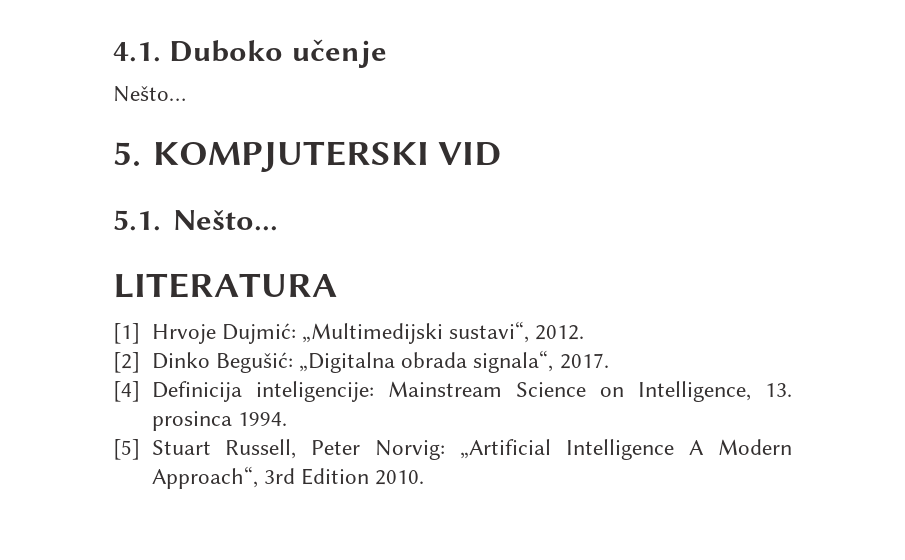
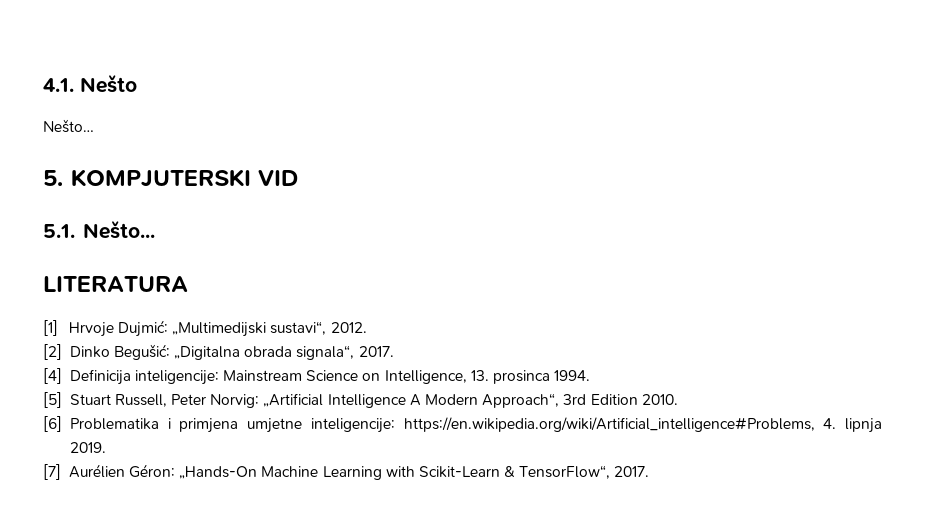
[169,39,387,68] Duboko učenje -> [80,74,137,93] Nešto
(425, 477) none -> [43,416,882,433] [69,442,106,453] [43,464,650,480] // [6] Problematika i primjena umjetne inteligencije: https://en.wikipedia.org/wiki/Artificial_intelligence#Problems, 4. lipnja 2019. // [7] Aurélien Géron: „Hands-On Machine Learning with Scikit-Learn & TensorFlow“, 2017.

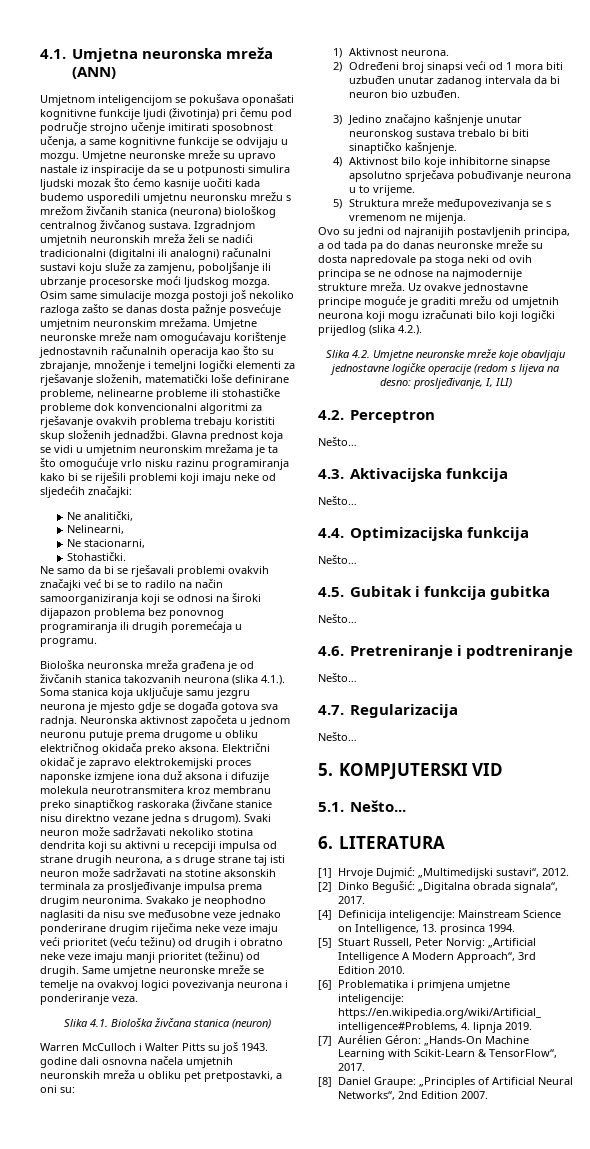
[43,74,137,93] 4.1. Nešto -> [40,47,273,62] [71,67,116,79] [40,94,294,106] [40,108,292,120] [40,122,273,134] [40,136,288,148] [40,150,276,162] [40,165,290,176] [40,178,260,190] [40,192,291,204] [40,206,276,218] [40,220,255,232] [40,234,253,246] [40,248,271,260] [40,262,271,274] [40,276,270,288] [40,290,294,302] [40,304,281,316] [40,318,257,330] [40,332,286,344] [39,346,274,358] [40,360,295,372] [40,374,289,386] [40,388,280,400] [40,403,262,414] [40,416,275,428] [40,430,283,442] [40,444,278,456] [40,458,289,470] [40,472,276,484] [40,486,132,498] [67,511,134,521] [67,525,125,534] [67,539,146,548] [67,552,127,561] [40,565,269,577] [40,579,223,591] [40,593,261,605] [40,608,224,619] [40,621,242,633] [40,638,97,647] [40,660,254,672] [40,674,285,685] [40,687,250,699] [40,702,278,713] [40,715,290,727] [40,730,258,741] [40,743,270,755] [40,757,251,769] [40,771,269,783] [40,786,271,794] [40,799,272,811] [40,814,271,825] [40,827,253,836] [40,841,277,852] [40,855,285,866] [40,868,276,877] [40,882,262,893] [40,896,266,907] [40,910,281,921] [40,923,278,935] [40,937,283,949] [40,951,260,963] [40,965,264,977] [40,980,288,991] [40,994,138,1005] [64,1018,271,1029] [40,1042,268,1054] [40,1056,233,1068] [40,1070,282,1082] [40,1085,75,1093] [333,48,449,58] [333,61,563,73] [348,76,560,87] [348,90,460,98] [333,114,522,126] [348,129,529,140] [348,142,457,154] [333,157,550,168] [348,170,571,182] [348,185,415,196] [333,198,551,210] [348,213,466,224] [318,227,570,238] [318,240,543,252] [318,255,532,266] [318,269,522,280] [318,282,528,294] [318,296,559,308] [318,310,555,322] [318,325,422,336] [326,349,566,361] [330,363,560,375] [379,378,512,389] [318,410,435,423] [318,437,357,446] [318,468,508,482] [318,496,357,505] [318,527,529,541] [318,555,357,564] [318,586,550,600] [318,614,357,623] [318,645,573,659] [318,673,357,682] [318,704,458,718] 4.1. Umjetna neuronska mreža (ANN) // Umjetnom inteligencijom se pokušava oponašati kognitivne funkcije ljudi (životinja) pri čemu pod područje strojno učenje imitirati sposobnost učenja, a same kognitivne funkcije se odvijaju u mozgu. Umjetne neuronske mreže su upravo nastale iz inspiracije da se u potpunosti simulira ljudski mozak što ćemo kasnije uočiti kada budemo usporedili umjetnu neuronsku mrežu s mrežom živčanih stanica (neurona) biološkog centralnog živčanog sustava. Izgradnjom umjetnih neuronskih mreža želi se nadići tradicionalni (digitalni ili analogni) računalni sustavi koju služe za zamjenu, poboljšanje ili ubrzanje procesorske moći ljudskog mozga. Osim same simulacije mozga postoji još nekoliko razloga zašto se danas dosta pažnje posvećuje umjetnim neuronskim mrežama. Umjetne neuronske mreže nam omogućavaju korištenje jednostavnih računalnih operacija kao što su zbrajanje, množenje i temeljni logički elementi za rješavanje složenih, matematički loše definirane probleme, nelinearne probleme ili stohastičke probleme dok konvencionalni algoritmi za rješavanje ovakvih problema trebaju koristiti skup složenih jednadžbi. Glavna prednost koja se vidi u umjetnim neuronskim mrežama je ta što omogućuje vrlo nisku razinu programiranja kako bi se riješili problemi koji imaju neke od sljedećih značajki: // Ne analitički, // Nelinearni, // Ne stacionarni, // Stohastički. // Ne samo da bi se rješavali problemi ovakvih značajki već bi se to radilo na način samoorganiziranja koji se odnosi na široki dijapazon problema bez ponovnog programiranja ili drugih poremećaja u programu. // Biološka neuronska mreža građena je od živčanih stanica takozvanih neurona (slika 4.1.). Soma stanica koja uključuje samu jezgru neurona je mjesto gdje se događa gotova sva radnja. Neuronska aktivnost započeta u jednom neuronu putuje prema drugome u obliku električnog okidača preko aksona. Električni okidač je zapravo elektrokemijski proces naponske izmjene iona duž aksona i difuzije molekula neurotransmitera kroz membranu preko sinaptičkog raskoraka (živčane stanice nisu direktno vezane jedna s drugom). Svaki neuron može sadržavati nekoliko stotina dendrita koji su aktivni u recepciji impulsa od strane drugih neurona, a s druge strane taj isti neuron može sadržavati na stotine aksonskih terminala za prosljeđivanje impulsa prema drugim neuronima. Svakako je neophodno naglasiti da nisu sve međusobne veze jednako ponderirane drugim riječima neke veze imaju veći prioritet (veću težinu) od drugih i obratno neke veze imaju manji prioritet (težinu) od drugih. Same umjetne neuronske mreže se temelje na ovakvoj logici povezivanja neurona i ponderiranje veza. // Slika 4.1. Biološka živčana stanica (neuron) // Warren McCulloch i Walter Pitts su još 1943. godine dali osnovna načela umjetnih neuronskih mreža u obliku pet pretpostavki, a oni su: // 1) Aktivnost neurona. // 2) Određeni broj sinapsi veći od 1 mora biti uzbuđen unutar zadanog intervala da bi neuron bio uzbuđen. // 3) Jedino značajno kašnjenje unutar neuronskog sustava trebalo bi biti sinaptičko kašnjenje. // 4) Aktivnost bilo koje inhibitorne sinapse apsolutno sprječava pobuđivanje neurona u to vrijeme. // 5) Struktura mreže međupovezivanja se s vremenom ne mijenja. // Ovo su jedni od najranijih postavljenih principa, a od tada pa do danas neuronske mreže su dosta napredovale pa stoga neki od ovih principa se ne odnose na najmodernije strukture mreža. Uz ovakve jednostavne principe moguće je graditi mrežu od umjetnih neurona koji mogu izračunati bilo koji logički prijedlog (slika 4.2.). // Slika 4.2. Umjetne neuronske mreže koje obavljaju jednostavne logičke operacije (redom s lijeva na desno: prosljeđivanje, I, ILI) // 4.2. Perceptron // Nešto… // 4.3. Aktivacijska funkcija // Nešto… // 4.4. Optimizacijska funkcija // Nešto… // 4.5. Gubitak i funkcija gubitka // Nešto… // 4.6. Pretreniranje i podtreniranje // Nešto… // 4.7. Regularizacija
(155, 229) none -> [318,836,333,849] 6.
(650, 471) none -> [318,1077,573,1088] [337,1091,488,1100] // [8] Daniel Graupe: „Principles of Artificial Neural Networks“, 2nd Edition 2007.

